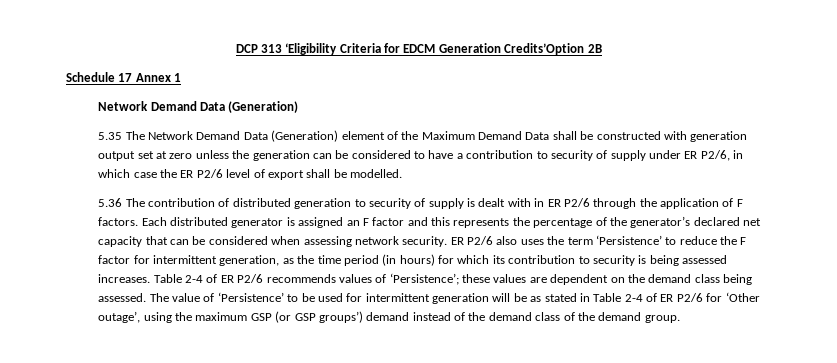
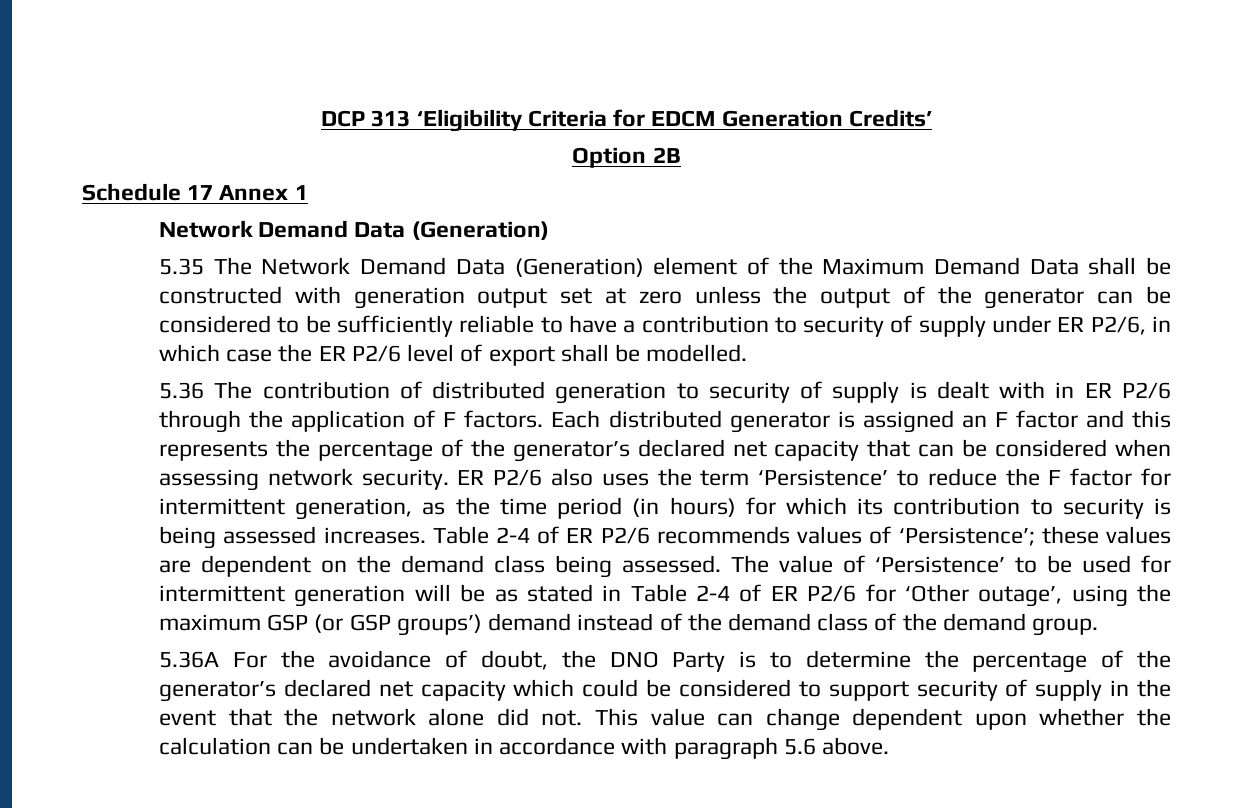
[504,43,585,55] Credits’Option -> [848,109,932,127] [572,147,647,168] Credits’ // Option
[252,150,411,161] generation can be considered -> [820,286,1171,309] [159,315,535,337] output of the generator can be considered to be sufficiently reliable
(680, 319) none -> [159,650,1171,673] [159,679,1171,702] [159,708,1172,731] [159,737,889,760] // 5.36A For the avoidance of doubt, the DNO Party is to determine the percentage of the generator’s declared net capacity which could be considered to support security of supply in the event that the network alone did not. This value can change dependent upon whether the calculation can be undertaken in accordance with paragraph 5.6 above.

